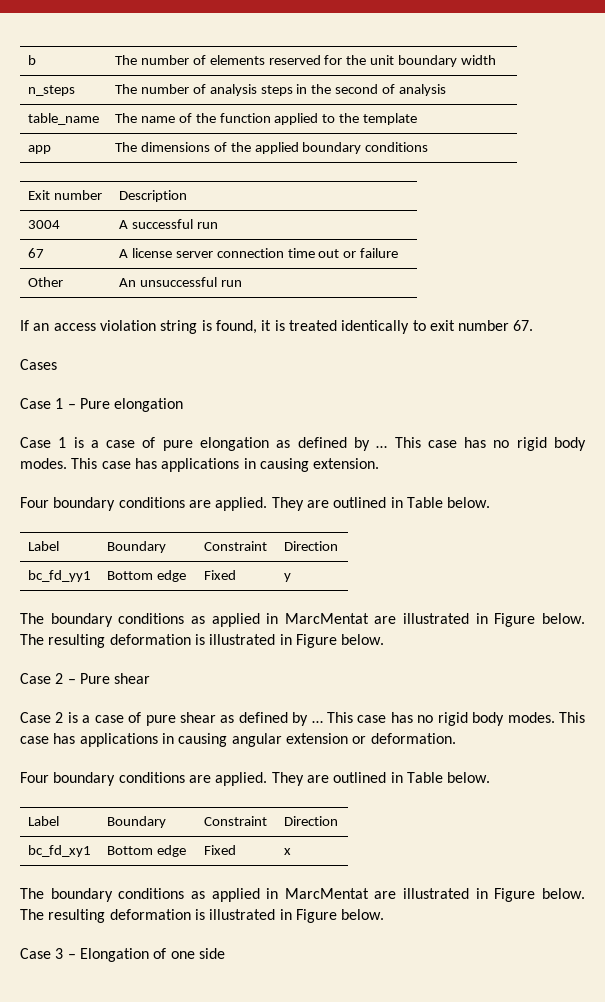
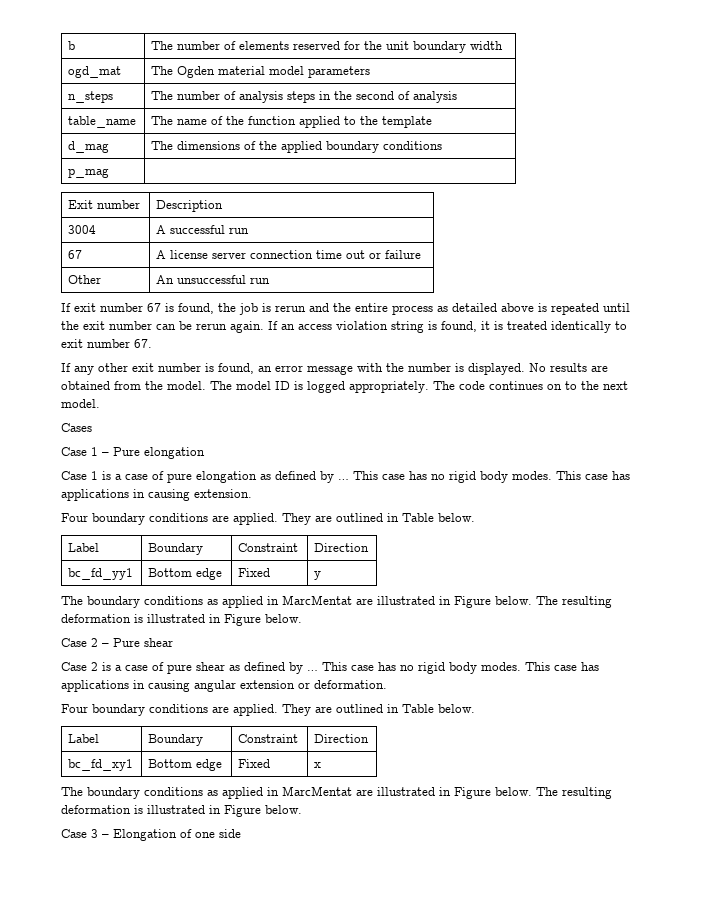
(497, 60) none -> [68,66,122,78] [151,66,371,78] // ogd_mat | The Ogden material model parameters
[27,145,51,154] app -> [68,141,110,153] d_mag
(429, 147) none -> [68,168,110,178] // p_mag |
(29, 325) none -> [74,303,630,315] [61,321,278,333] exit number 67 is found, the job is rerun and the entire process as detailed above is repeated until the exit number can be rerun again. If
(534, 325) none -> [61,363,608,375] [61,381,628,393] [61,399,100,408] // If any other exit number is found, an error message with the number is displayed. No results are obtained from the model. The model ID is logged appropriately. The code continues on to the next model.

